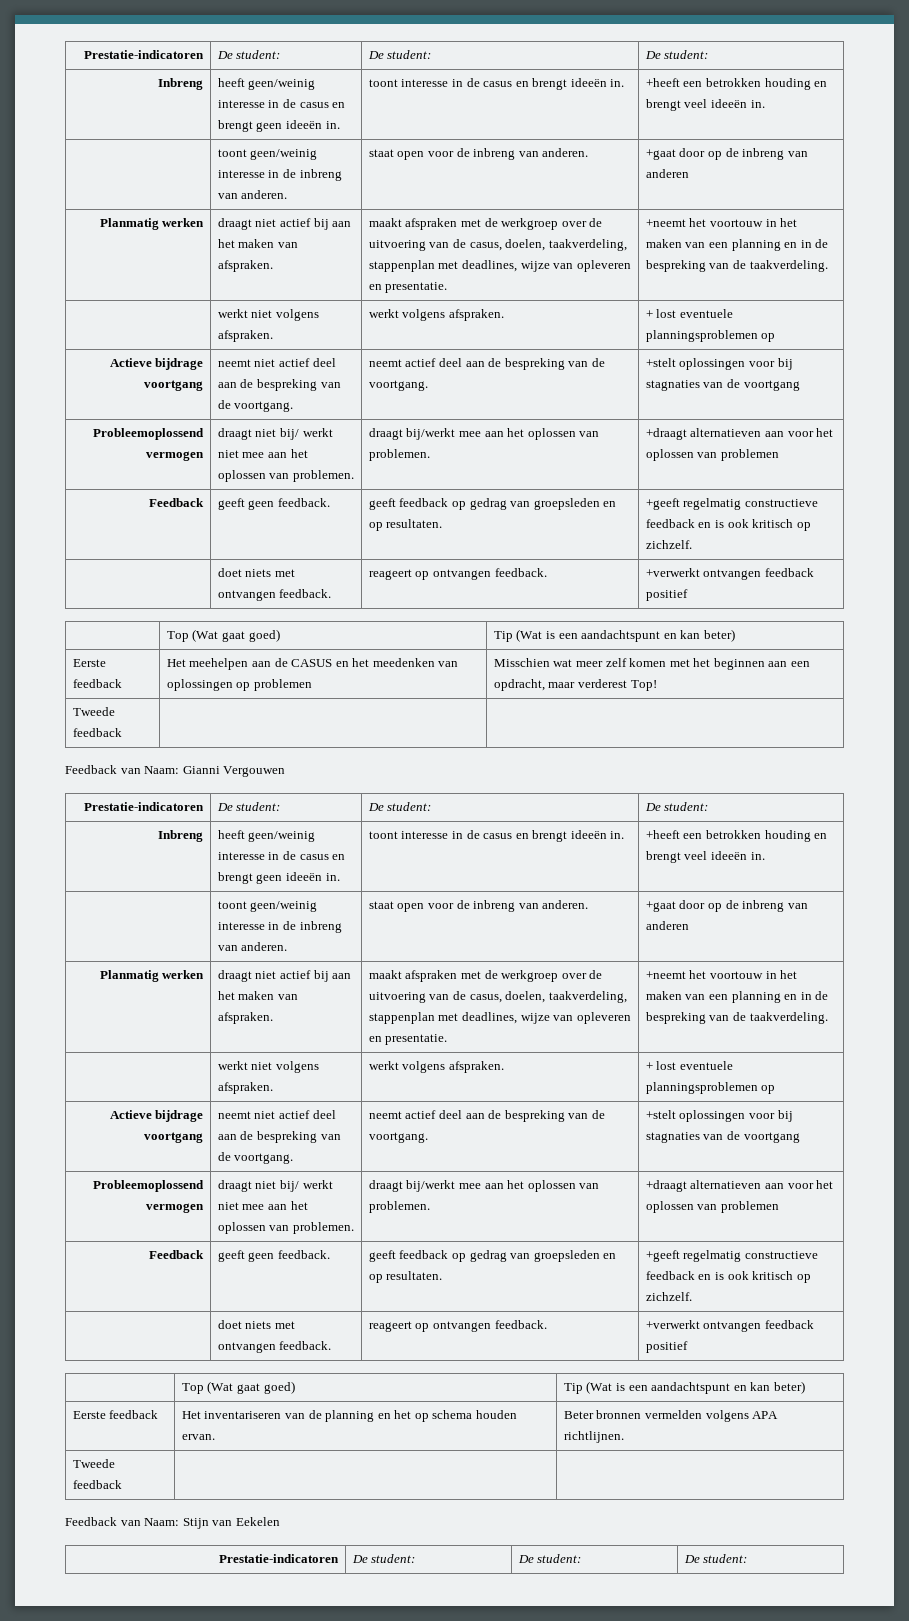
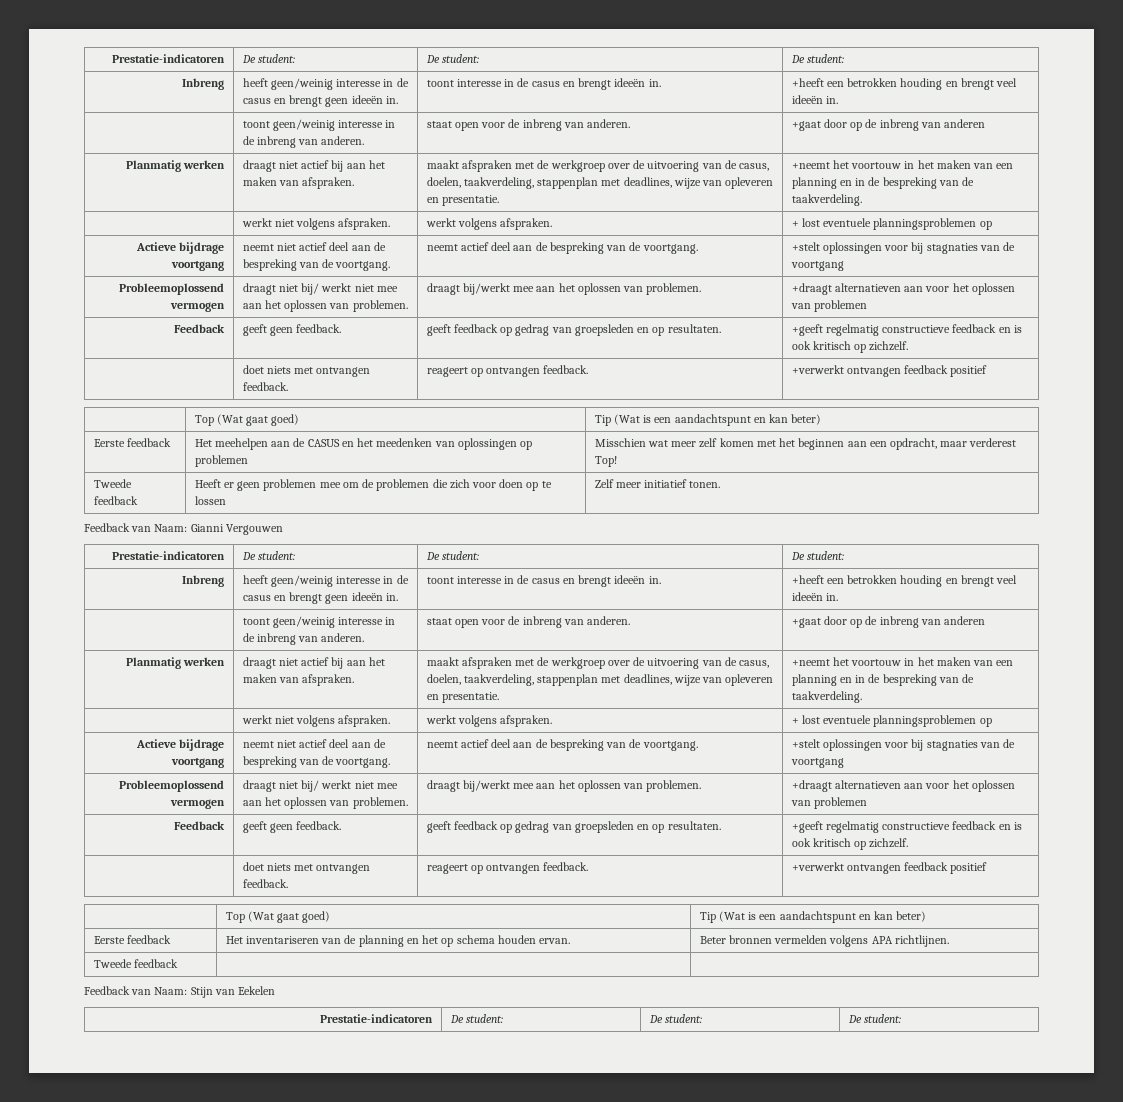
(122, 732) | -> [194,479,552,491] [194,496,226,505] [594,479,721,488] Heeft er geen problemen mee om de problemen die zich voor doen op te lossen | Zelf meer initiatief tonen.

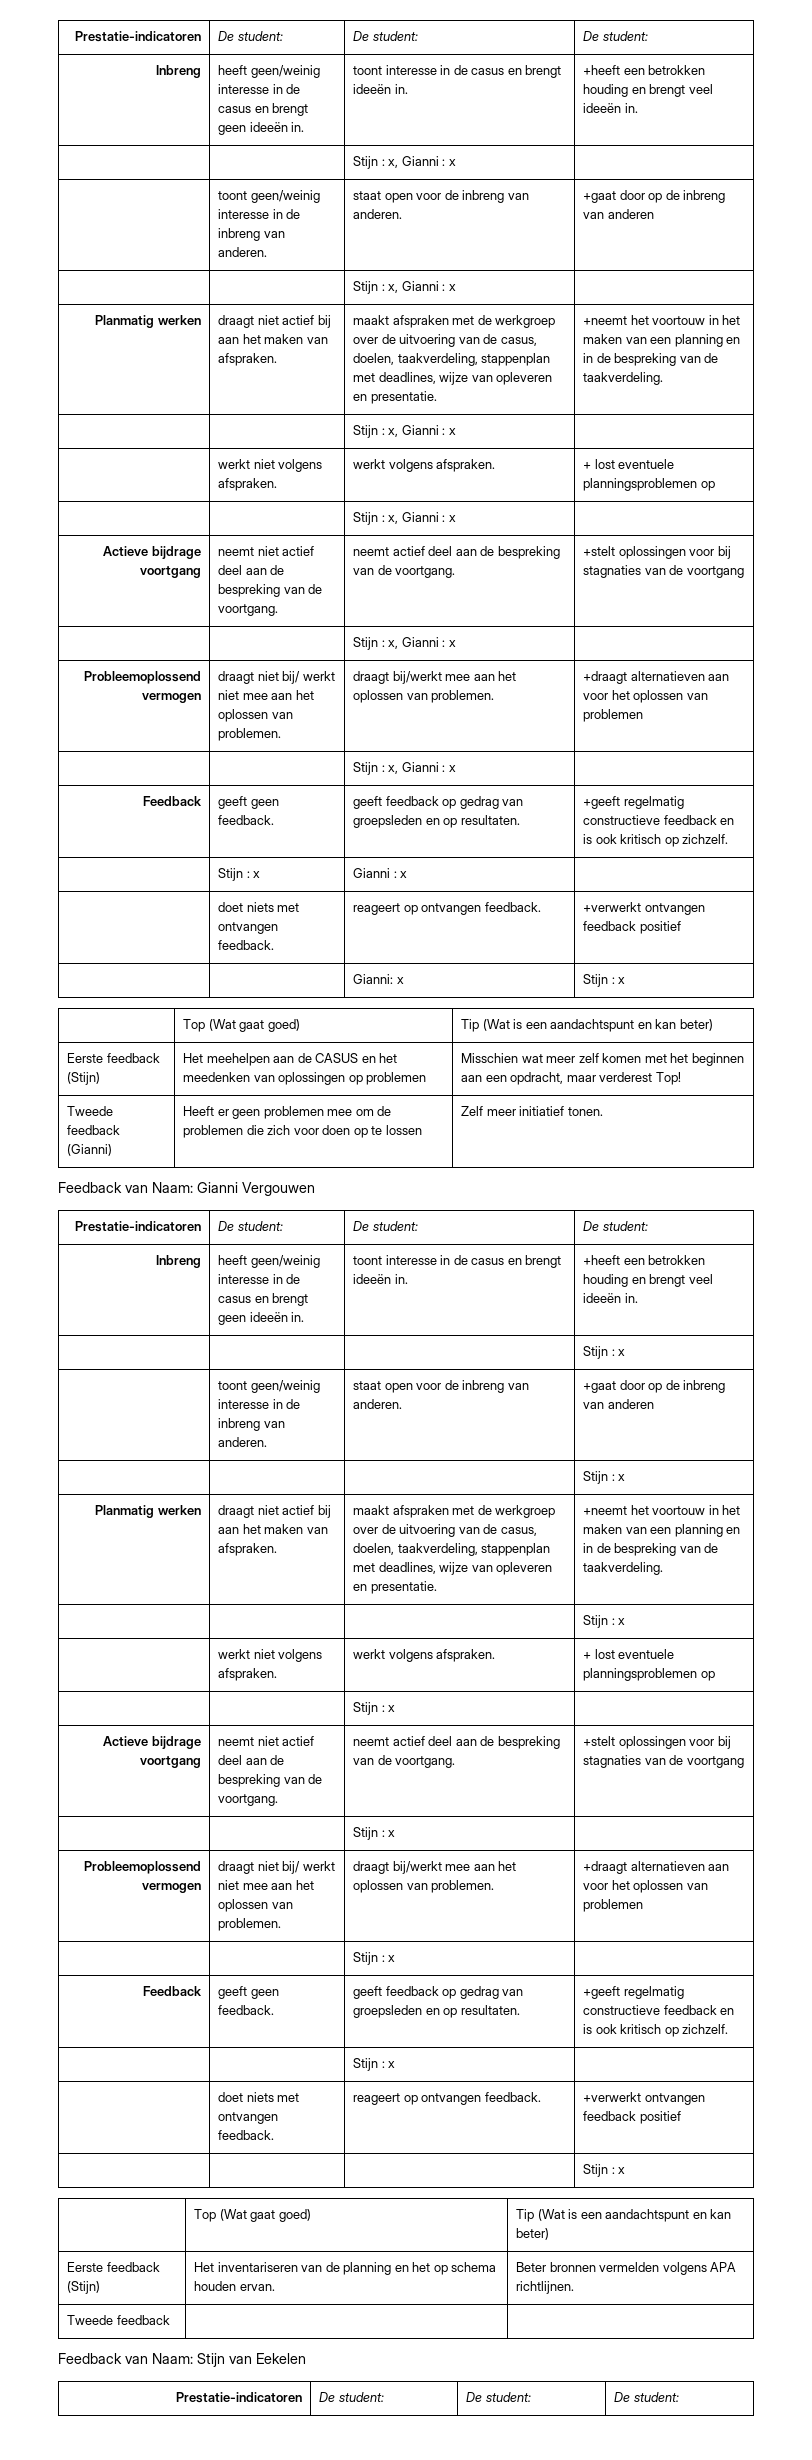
(838, 100) none -> [353,156,456,169] // | | Stijn : x, Gianni : x |
(986, 123) none -> [353,281,456,294] // | | Stijn : x, Gianni : x |
(862, 200) none -> [353,425,456,438] // | | Stijn : x, Gianni : x |
(992, 225) none -> [353,512,456,525] // | | Stijn : x, Gianni : x |
(844, 266) none -> [353,637,456,650] // | | Stijn : x, Gianni : x |
(867, 306) none -> [353,762,456,775] // | | Stijn : x, Gianni : x |
(909, 346) none -> [218,868,261,881] [353,868,408,878] // | Stijn : x | Gianni : x |
(988, 371) none -> [353,974,404,984] [583,974,626,987] // | | Gianni: x | Stijn : x
(171, 442) none -> [67,1072,101,1085] (Stijn)
(138, 500) none -> [67,1144,113,1156] (Gianni)
(838, 597) none -> [583,1346,626,1359] // | | | Stijn : x
(986, 620) none -> [583,1471,626,1484] // | | | Stijn : x
(862, 697) none -> [583,1615,626,1628] // | | | Stijn : x
(992, 722) none -> [353,1702,396,1715] // | | Stijn : x |
(844, 763) none -> [353,1827,396,1840] // | | Stijn : x |
(867, 803) none -> [353,1952,396,1965] // | | Stijn : x |
(909, 843) none -> [353,2058,396,2071] // | | Stijn : x |
(988, 868) none -> [583,2164,626,2177] // | | | Stijn : x
(171, 939) none -> [67,2281,101,2294] (Stijn)

